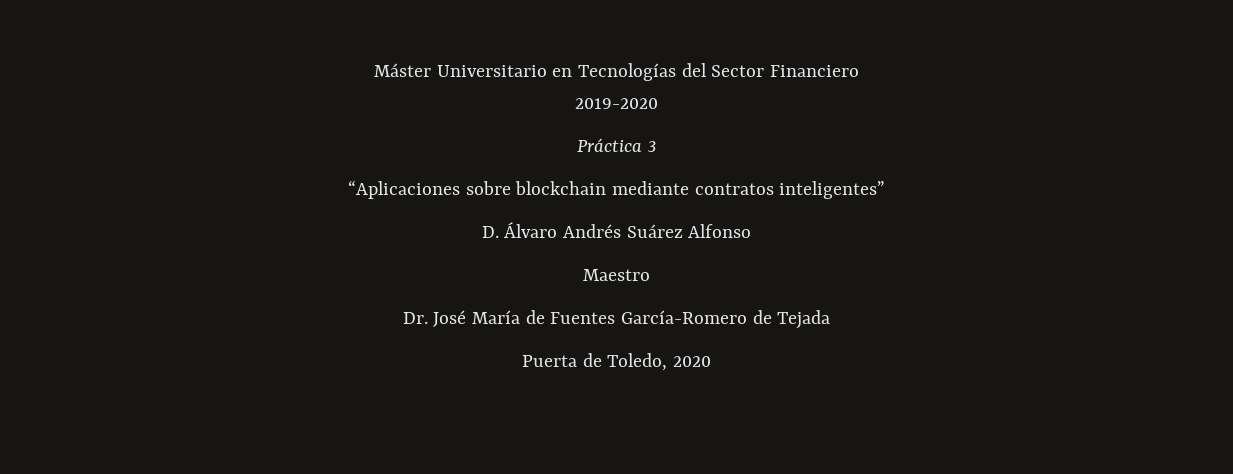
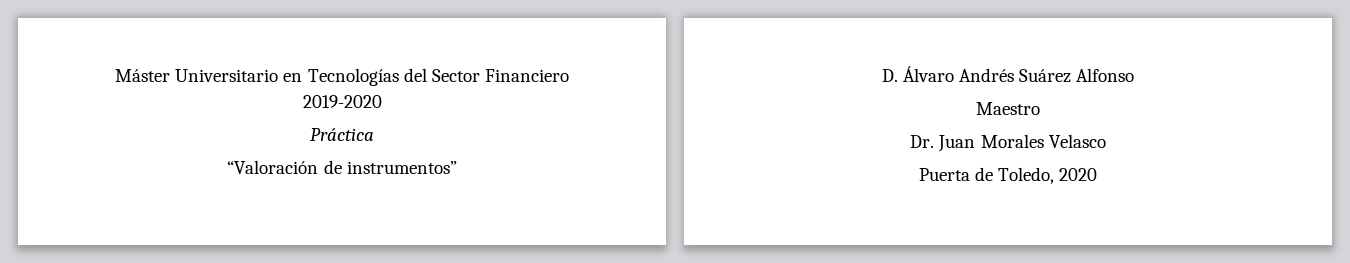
[647,141,656,152] [347,180,886,199] 3 // “Aplicaciones sobre blockchain mediante contratos inteligentes” -> [227,160,457,174] // “Valoración de instrumentos”
[433,310,831,329] José María de Fuentes García-Romero de Tejada -> [938,134,1106,152] Juan Morales Velasco

